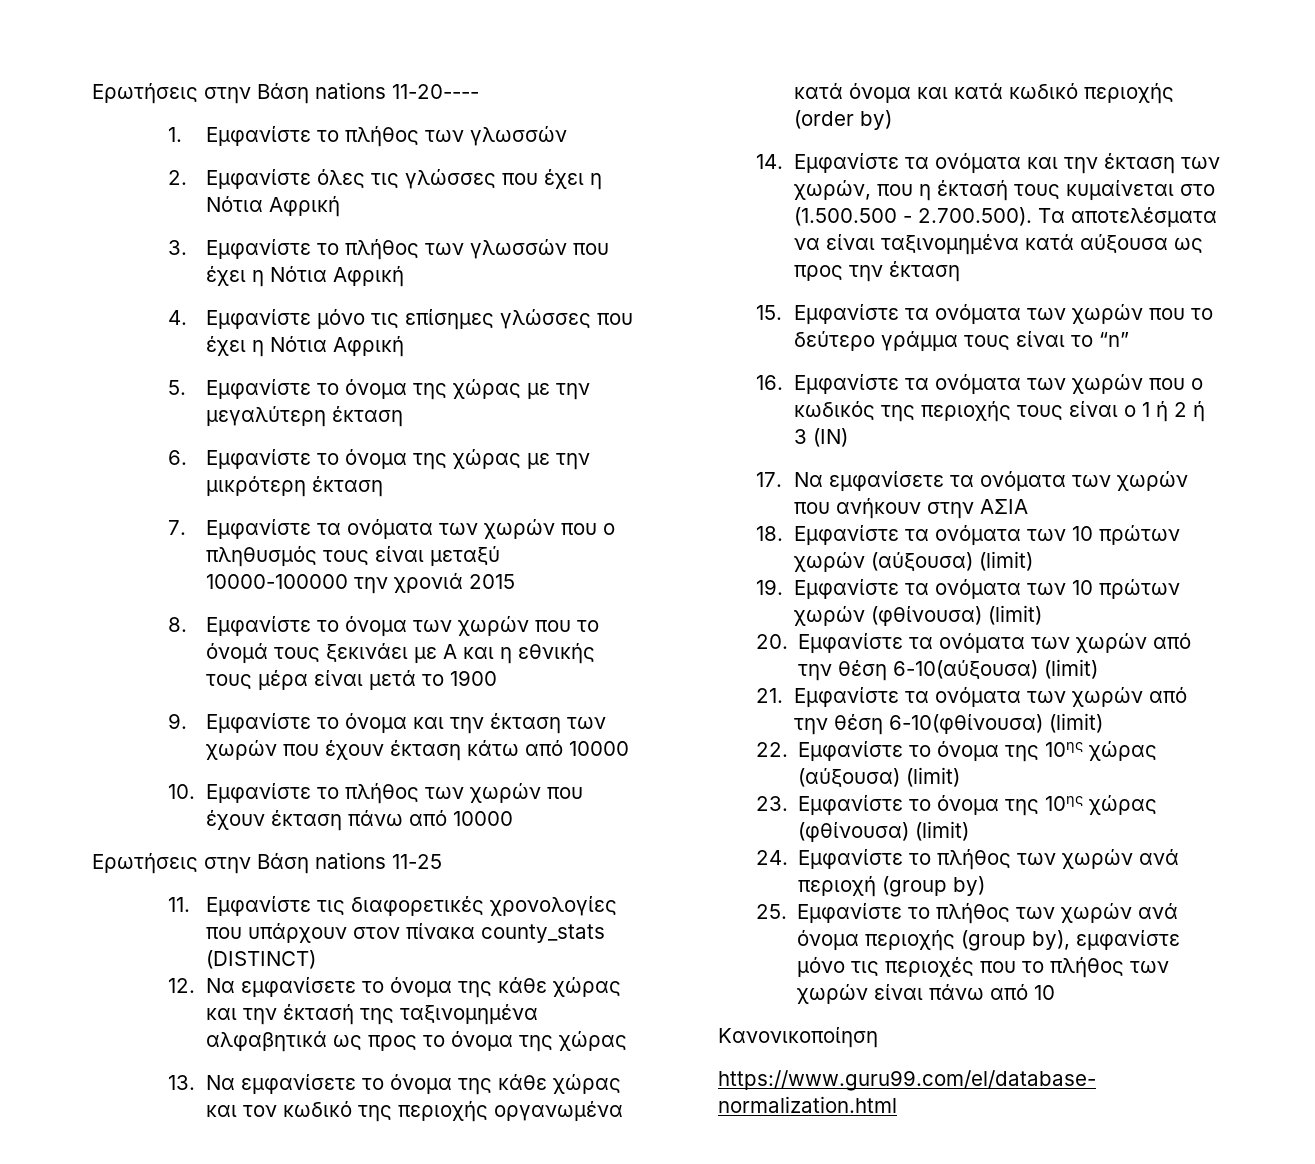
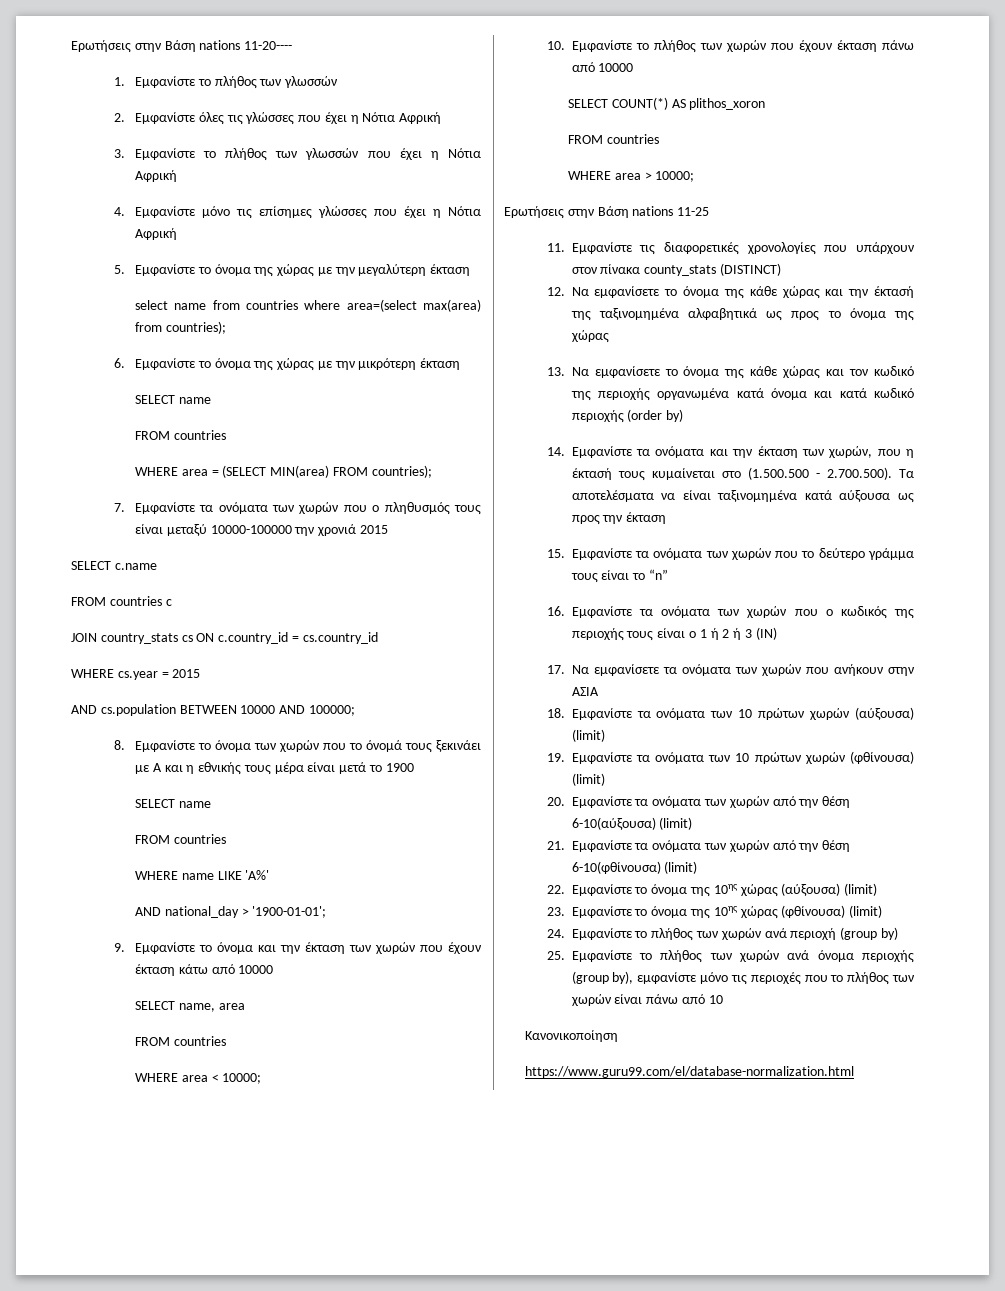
(404, 416) none -> [134,299,481,312] [134,321,226,334] // select name from countries where area=(select max(area) from countries);
(384, 486) none -> [134,395,211,404] [134,430,226,440] [134,465,432,478] // SELECT name // FROM countries // WHERE area = (SELECT MIN(area) FROM countries);
(516, 581) none -> [71,561,157,570] [71,596,172,606] [71,632,378,644] [71,669,201,680] [71,704,355,716] // SELECT c.name // FROM countries c // JOIN country_stats cs ON c.country_id = cs.country_id // WHERE cs.year = 2015 // AND cs.population BETWEEN 10000 AND 100000;
(498, 678) none -> [134,799,211,808] [134,834,226,844] [134,870,270,880] [134,906,327,918] // SELECT name // FROM countries // WHERE name LIKE 'A%' // AND national_day > '1900-01-01';
(630, 748) none -> [134,1001,245,1012] [134,1036,226,1046] [134,1073,262,1084] // SELECT name, area // FROM countries // WHERE area < 10000;
(514, 818) none -> [567,97,766,110] [567,134,659,144] [567,171,695,182] // SELECT COUNT(*) AS plithos_xoron // FROM countries // WHERE area > 10000;

